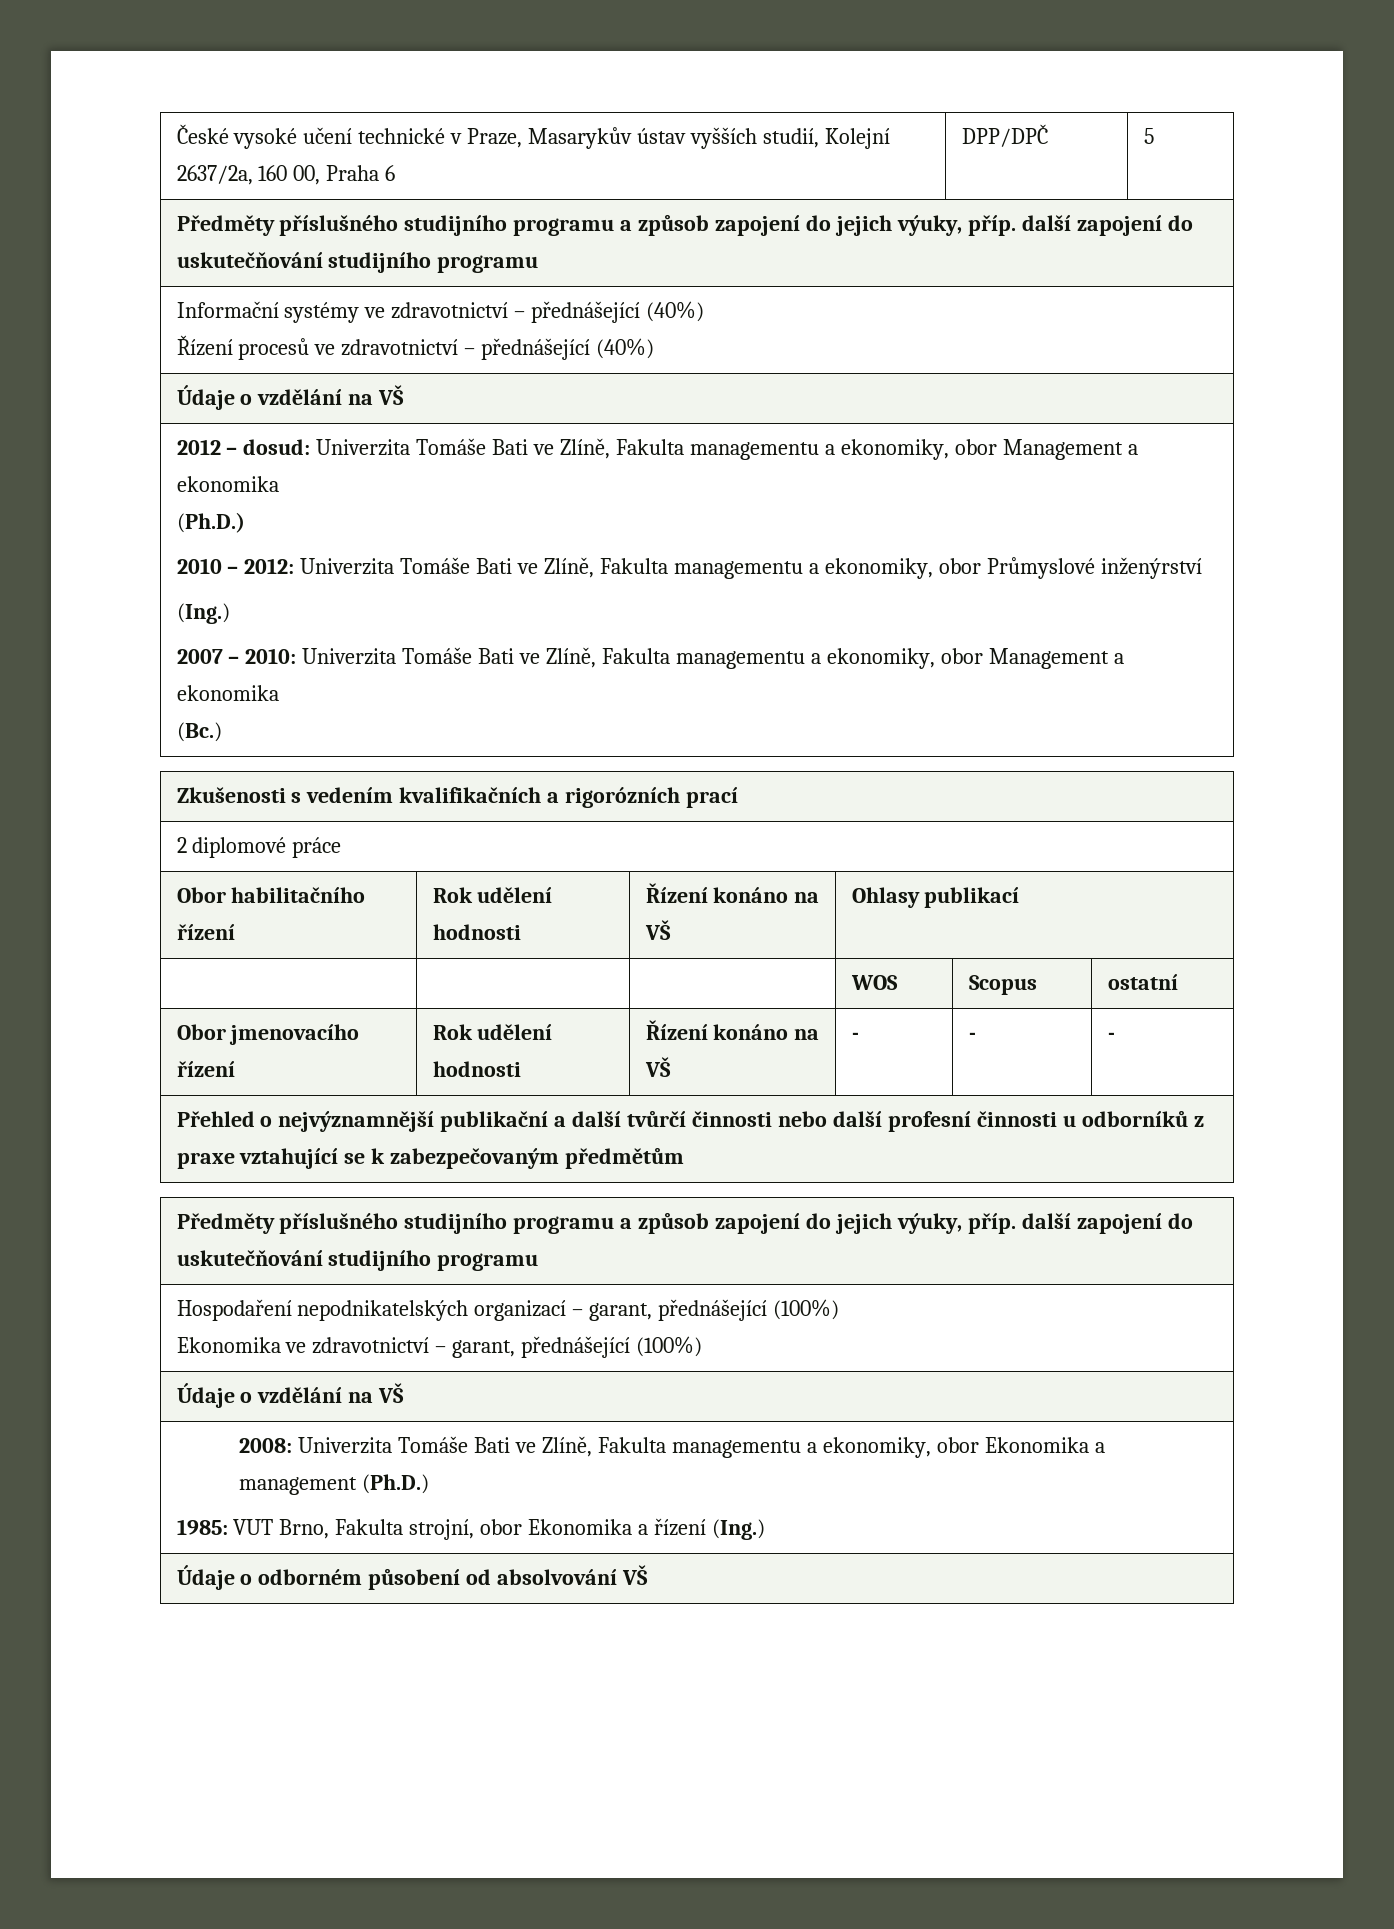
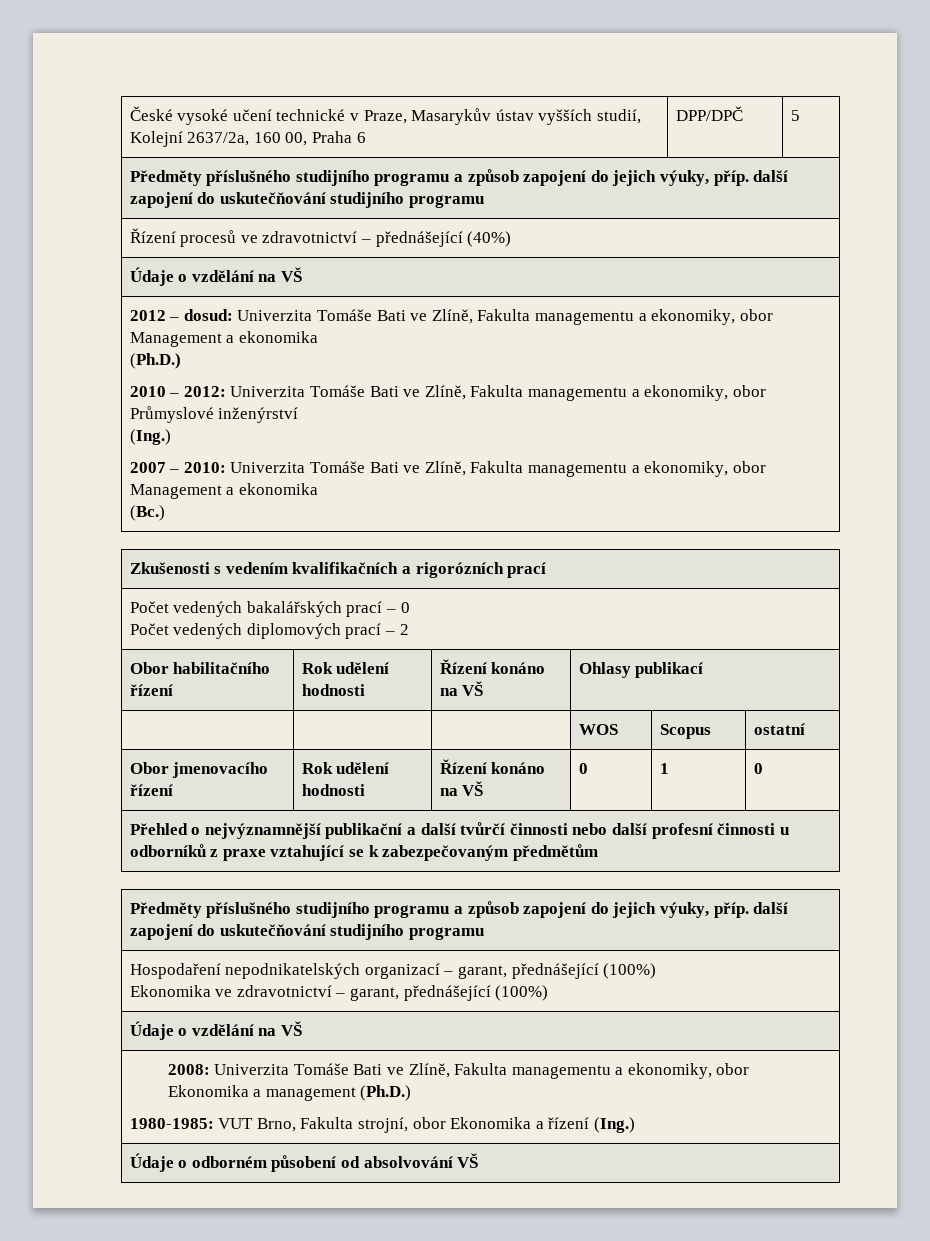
[176,301,705,323] Informační systémy ve zdravotnictví – přednášející (40%) // -> (485, 201) none
(739, 797) none -> [129,601,410,617] [129,623,396,639] Počet vedených bakalářských prací – 0 // Počet vedených diplomových prací –
[192,837,342,858] diplomové práce -> (409, 629) none
[851,1032,859,1040] [968,1032,976,1040] [1107,1032,1115,1040] - | - | - -> [578,763,588,774] [659,763,669,774] [753,763,763,774] 0 | 1 | 0
[176,1519,228,1535] 1985: -> [129,1118,214,1129] 1980-1985:

